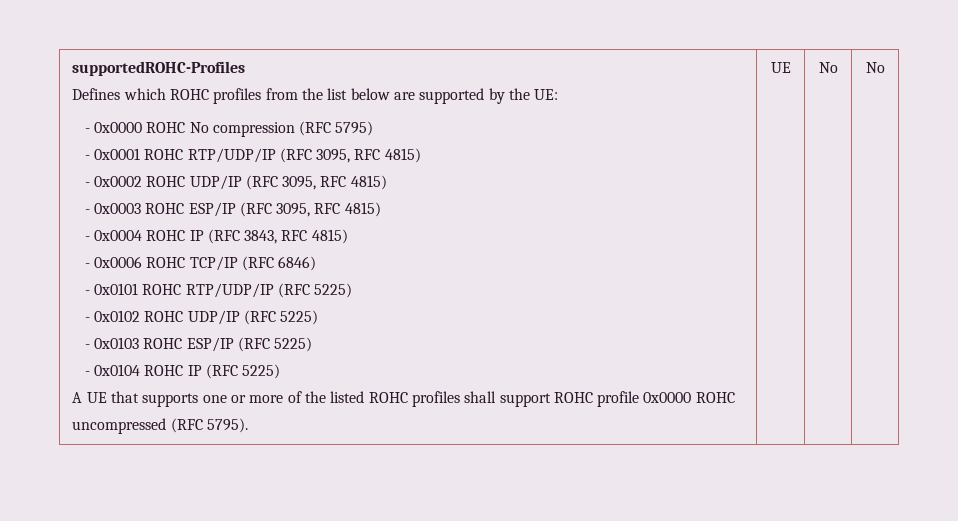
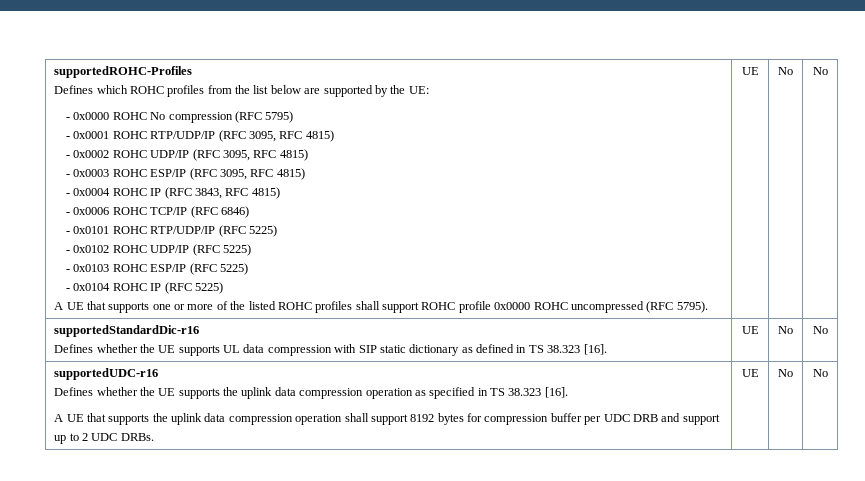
(885, 67) none -> [54,325,200,337] [54,344,607,356] [741,326,759,334] [778,326,793,334] [812,326,828,334] [54,368,159,380] [54,387,568,399] [54,413,720,425] [54,433,154,444] [741,369,759,377] [778,369,793,377] [812,369,828,377] // supportedStandardDic-r16 // Defines whether the UE supports UL data compression with SIP static dictionary as defined in TS 38.323 [16]. | UE | No | No // supportedUDC-r16 // Defines whether the UE supports the uplink data compression operation as specified in TS 38.323 [16]. // A UE that supports the uplink data compression operation shall support 8192 bytes for compression buffer per UDC DRB and support up to 2 UDC DRBs. | UE | No | No

